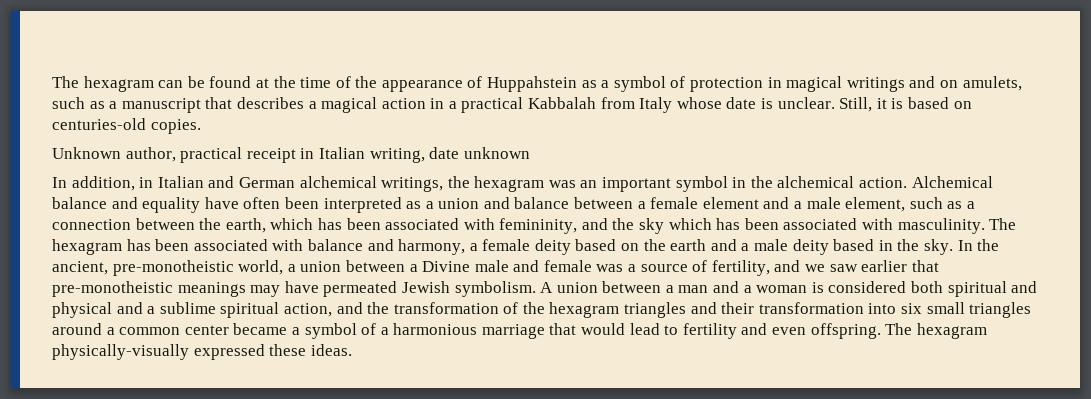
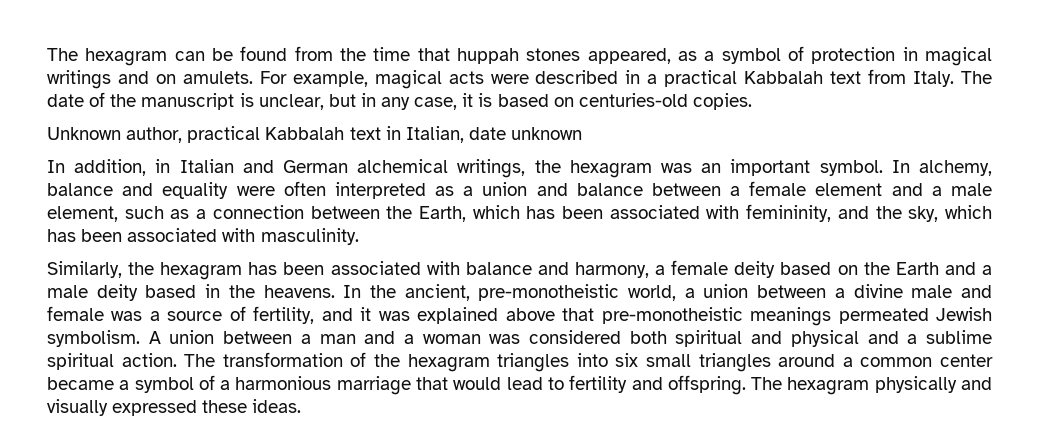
[255,78,269,88] at -> [294,46,333,61] from
[335,76,578,92] of the appearance of Huppahstein -> [417,48,671,64] that huppah stones appeared,
[962,76,1022,91] [52,97,873,113] amulets, such as a manuscript that describes a magical action in a practical Kabbalah from Italy whose date is unclear. Still, -> [182,69,993,89] [47,92,458,110] amulets. For example, magical acts were described in a practical Kabbalah text from Italy. The date of the manuscript is unclear, but in any case,
[246,147,425,163] receipt in Italian writing, -> [265,126,464,143] Kabbalah text in Italian,
[675,176,993,192] [52,197,319,213] symbol in the alchemical action. Alchemical balance and equality have often been -> [819,160,993,176] [47,181,326,199] symbol. In alchemy, balance and equality were often
[225,218,266,233] earth, -> [418,206,466,222] Earth,
[639,218,665,234] sky -> [908,206,939,222] sky,
[989,218,1017,230] The -> [47,261,155,278] // Similarly, the
[670,239,707,251] earth -> [895,262,939,275] Earth
[923,239,953,255] sky. -> [263,285,335,298] heavens.
[422,261,471,272] Divine -> [853,284,903,298] divine
[805,260,908,272] we saw earlier -> [360,307,555,324] it was explained above
[250,281,319,297] may have -> (832, 316) none
[811,282,824,293] is -> [489,334,521,344] was
[283,302,390,317] action, and the -> [121,353,216,367] action. The
[690,302,864,314] and their transformation -> (570, 362) none
[772,327,807,335] even -> (663, 383) none
[52,344,189,360] physically-visually -> [874,376,992,393] [47,399,108,416] physically and visually

